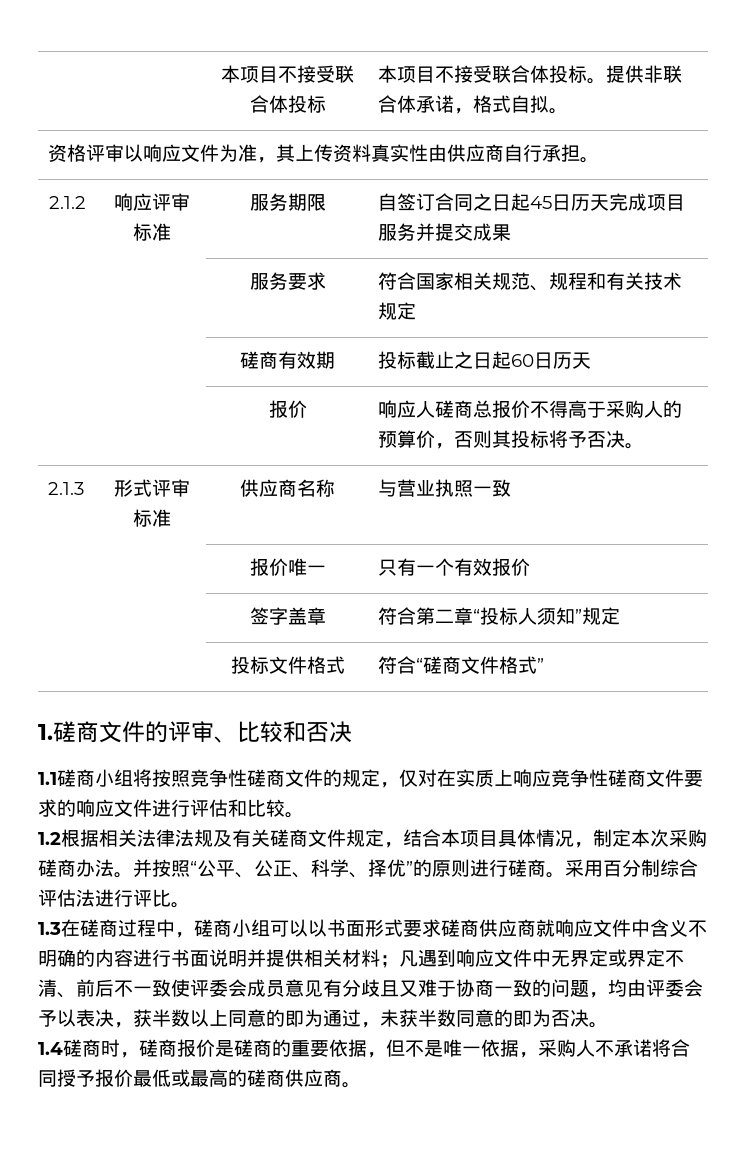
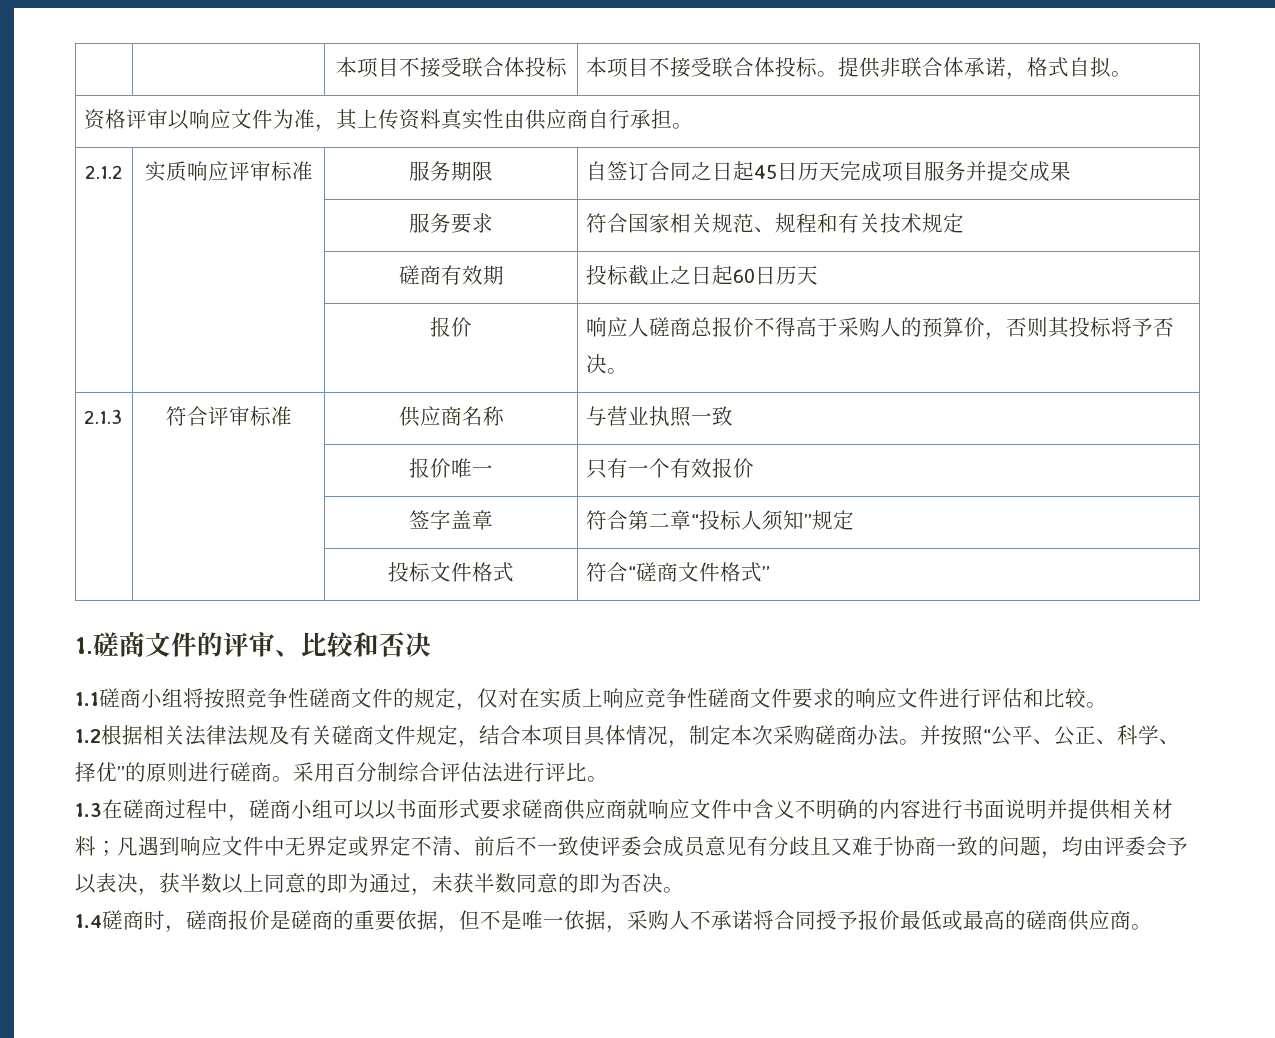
(86, 202) none -> [144,161,187,182] 实质
[113,479,152,497] 形式 -> [165,406,208,426] 符合

